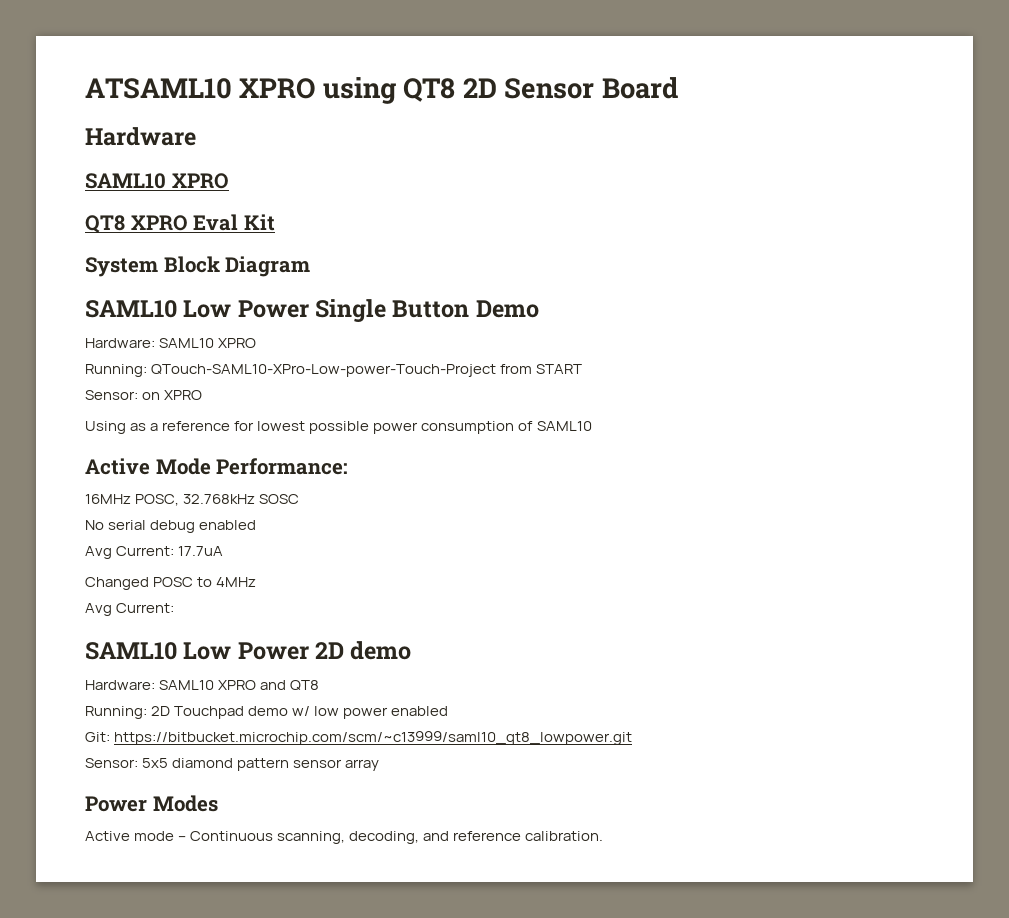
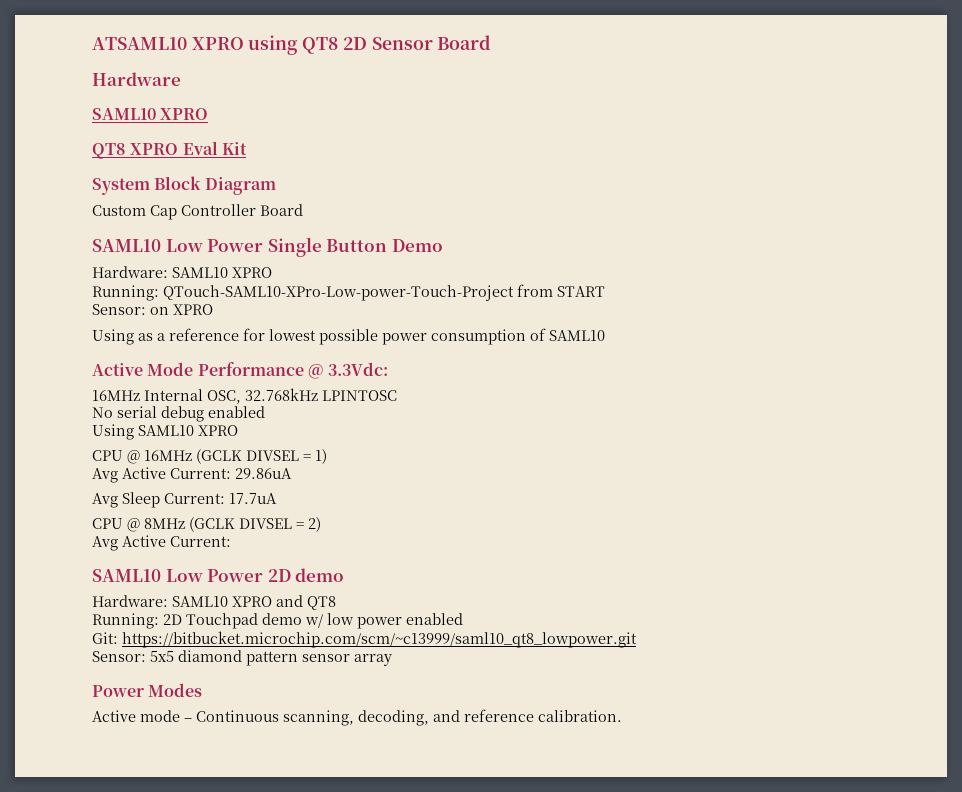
(311, 266) none -> [92,204,303,220] // Custom Cap Controller Board
[216,458,349,475] [85,494,300,506] [85,520,257,533] [85,546,224,559] [85,577,257,590] [85,603,112,616] Performance: // 16MHz POSC, 32.768kHz SOSC // No serial debug enabled // Avg Current: 17.7uA // Changed POSC to 4MHz // Avg -> [197,362,389,379] [92,388,397,404] [92,406,265,422] [92,424,238,440] [92,449,327,464] [92,467,292,483] [92,492,277,508] [92,517,321,532] [92,535,166,551] Performance @ 3.3Vdc: // 16MHz Internal OSC, 32.768kHz LPINTOSC // No serial debug enabled // Using SAML10 XPRO // CPU @ 16MHz (GCLK DIVSEL = 1) // Avg Active Current: 29.86uA // Avg Sleep Current: 17.7uA // CPU @ 8MHz (GCLK DIVSEL = 2) // Avg Active

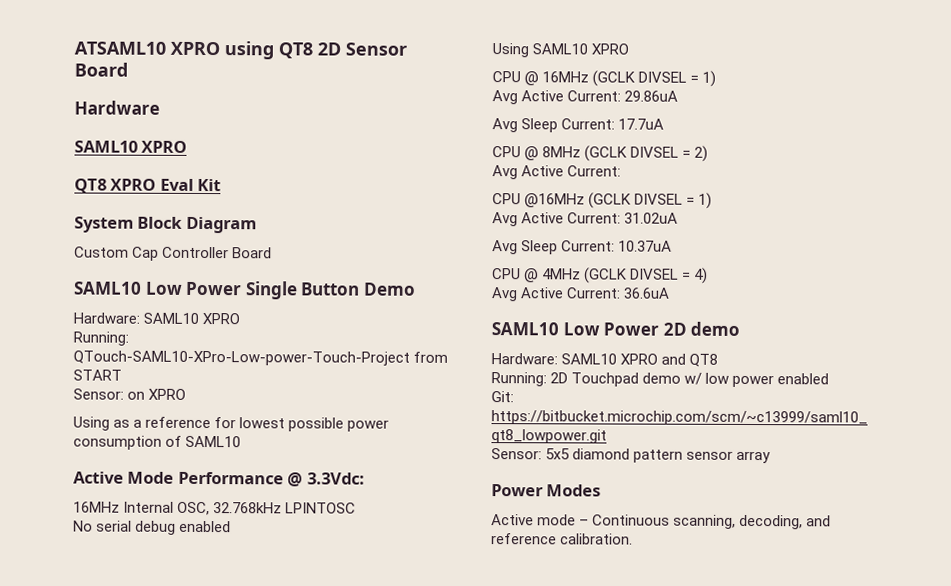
(231, 541) none -> [492,192,713,209] [492,212,679,227] [492,240,673,255] [492,267,709,284] [491,287,671,302] // CPU @16MHz (GCLK DIVSEL = 1) // Avg Active Current: 31.02uA // Avg Sleep Current: 10.37uA // CPU @ 4MHz (GCLK DIVSEL = 4) // Avg Active Current: 36.6uA

